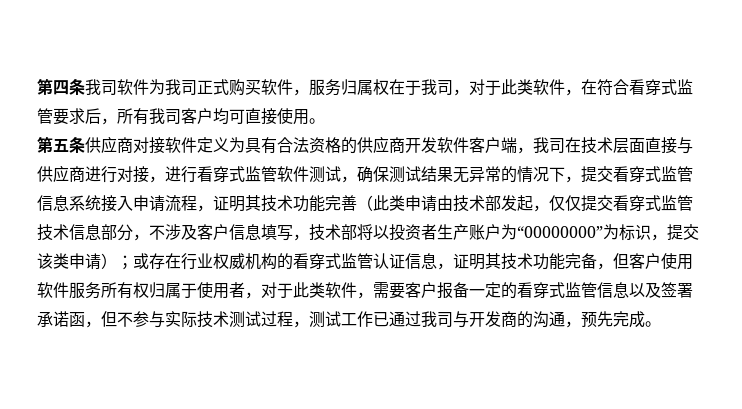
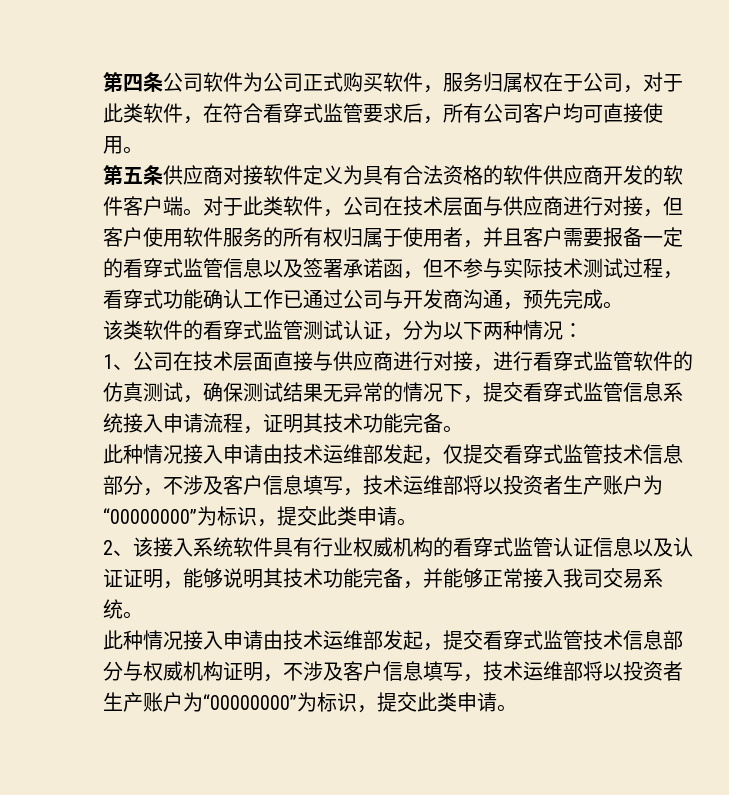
[85,79,101,95] 我 -> [163,72,183,92] 公
[165,79,181,95] 我 -> [263,72,283,92] 公
[421,79,437,95] 我 -> [583,72,603,92] 公
[149,108,165,124] 我 -> [483,103,503,123] 公
(357, 145) none -> [503,165,543,185] 软件
(437, 145) none -> [643,165,663,185] 的
[517,137,549,154] ，我 -> [183,196,683,217] [103,227,683,248] [103,258,683,279] [103,289,623,310] [103,320,583,341] [103,351,153,371] 。对于此类软件，公司在技术层面与供应商进行对接，但客户使用软件服务的所有权归属于使用者，并且客户需要报备一定的看穿式监管信息以及签署承诺函，但不参与实际技术测试过程，看穿式功能确认工作已通过公司与开发商沟通，预先完成。 // 该类软件的看穿式监管测试认证，分为以下两种情况： // 1、公
(309, 174) none -> [673,351,693,371] [103,382,143,402] 的仿真
[341,195,485,212] 善（此类申请由技术 -> [423,413,463,433] [103,444,363,464] 备。 // 此种情况接入申请由技术运维
[565,195,581,211] 仅 -> (463, 454) none
(341, 232) none -> [403,475,443,495] 运维
[37,253,181,270] 该类申请）；或存在 -> [317,506,417,526] [103,537,313,557] 此类申请。 // 2、该接入系统软件具有
[437,253,469,270] ，证 -> [633,537,693,557] [103,568,243,589] 以及认证证明，能够说
[613,253,693,270] [37,282,693,299] [37,311,645,328] 但客户使用软件服务所有权归属于使用者，对于此类软件，需要客户报备一定的看穿式监管信息以及签署承诺函，但不参与实际技术测试过程，测试工作已通过我司与开发商的沟通，预先完成 -> [423,568,663,589] [103,599,143,619] [103,630,683,651] [103,661,683,682] [103,692,497,713] 并能够正常接入我司交易系统。 // 此种情况接入申请由技术运维部发起，提交看穿式监管技术信息部分与权威机构证明，不涉及客户信息填写，技术运维部将以投资者生产账户为“00000000”为标识，提交此类申请

